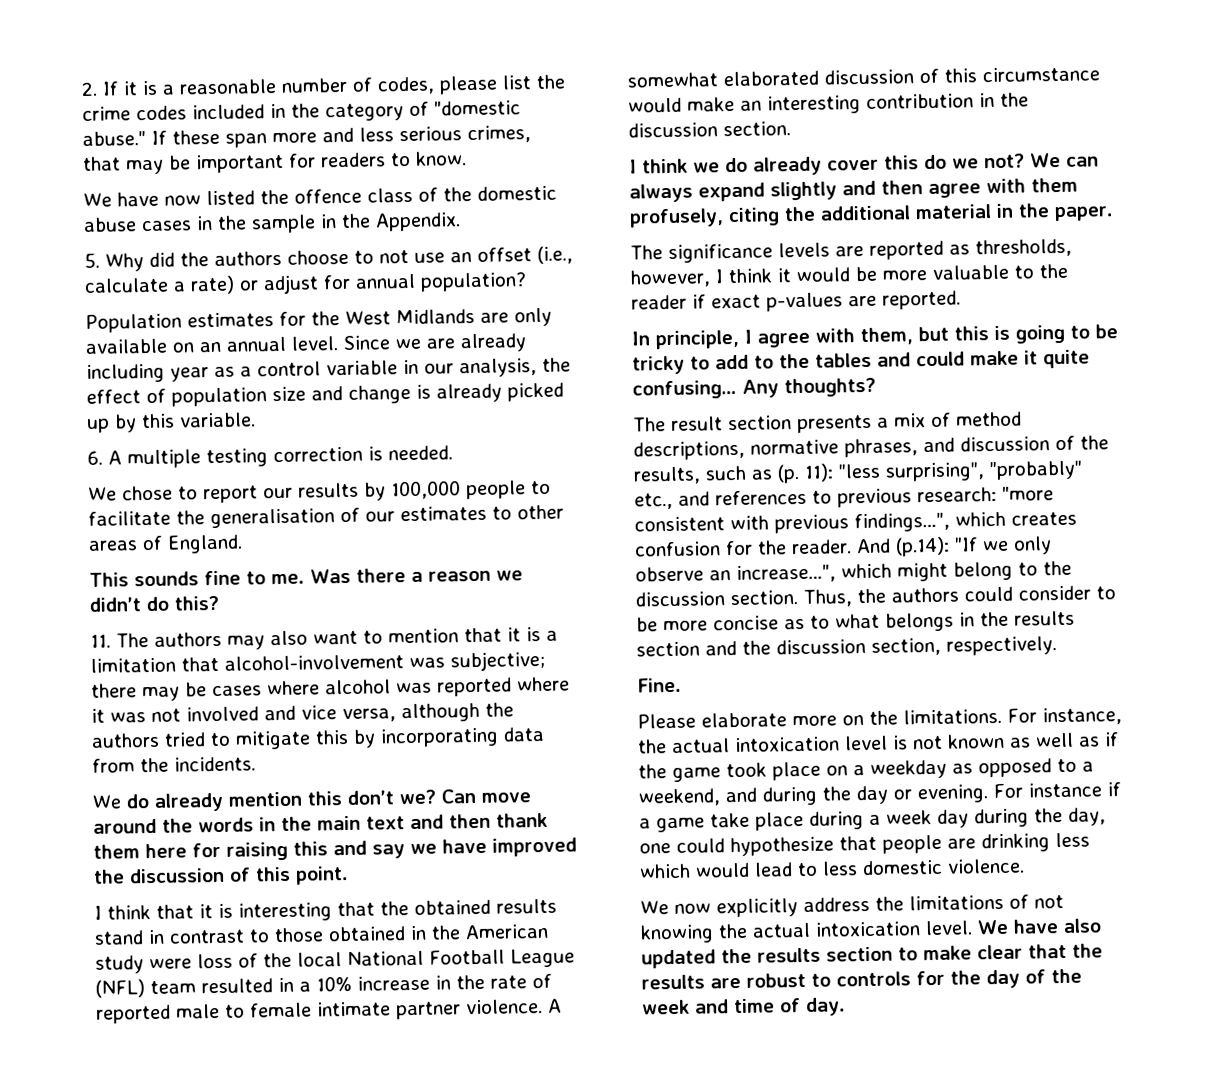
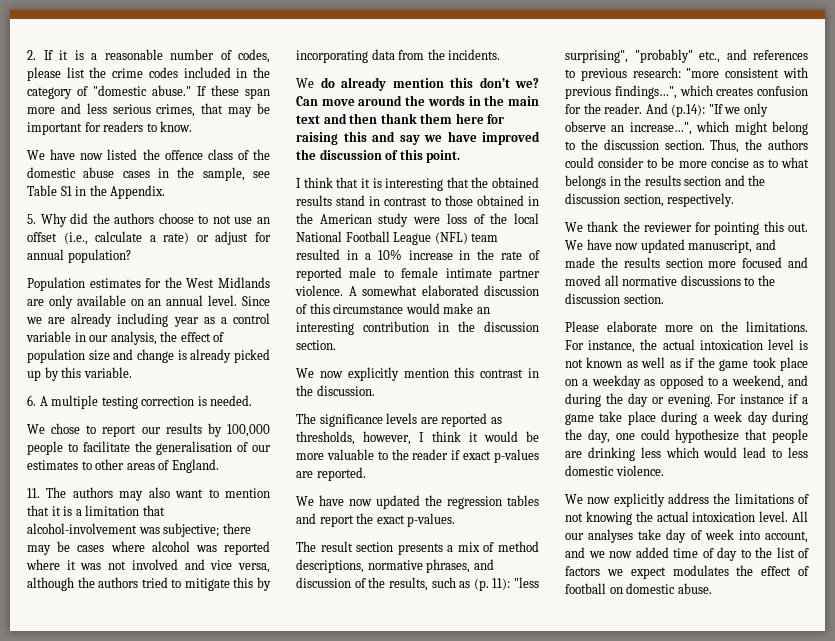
[251,214,316,234] sample -> [202,167,270,181] [27,185,72,196] sample, see Table S1
[89,568,523,587] [89,595,219,612] // This sounds fine to me. Was there a reason we didn’t do this? -> (219, 466) none
[629,152,1099,176] [629,177,1078,203] [629,203,1114,228] I think we do already cover this do we not? We can always expand slightly and then agree with them profusely, citing the additional material in the paper. -> [296,367,539,381] [296,385,375,396] We now explicitly mention this contrast in the discussion.
[631,324,1118,350] [632,349,1090,375] [632,377,876,400] In principle, I agree with them, but this is going to be tricky to add to the tables and could make it quite confusing… Any thoughts? -> [296,495,539,509] [296,513,456,527] We have now updated the regression tables and report the exact p-values.
[637,677,682,693] Fine. -> [565,221,808,235] [565,239,776,253] [565,257,808,268] [565,275,775,286] [565,293,664,304] We thank the reviewer for pointing this out. We have now updated manuscript, and made the results section more focused and moved all normative discussions to the discussion section.
[977,918,1102,935] [641,943,1103,969] [641,968,1082,990] [642,997,846,1016] We have also updated the results section to make clear that the results are robust to controls for the day of the week and time of day. -> [792,511,808,522] [565,529,808,543] [565,547,809,561] [565,565,809,579] [565,583,712,594] All our analyses take day of week into account, and we now added time of day to the list of factors we expect modulates the effect of football on domestic abuse.

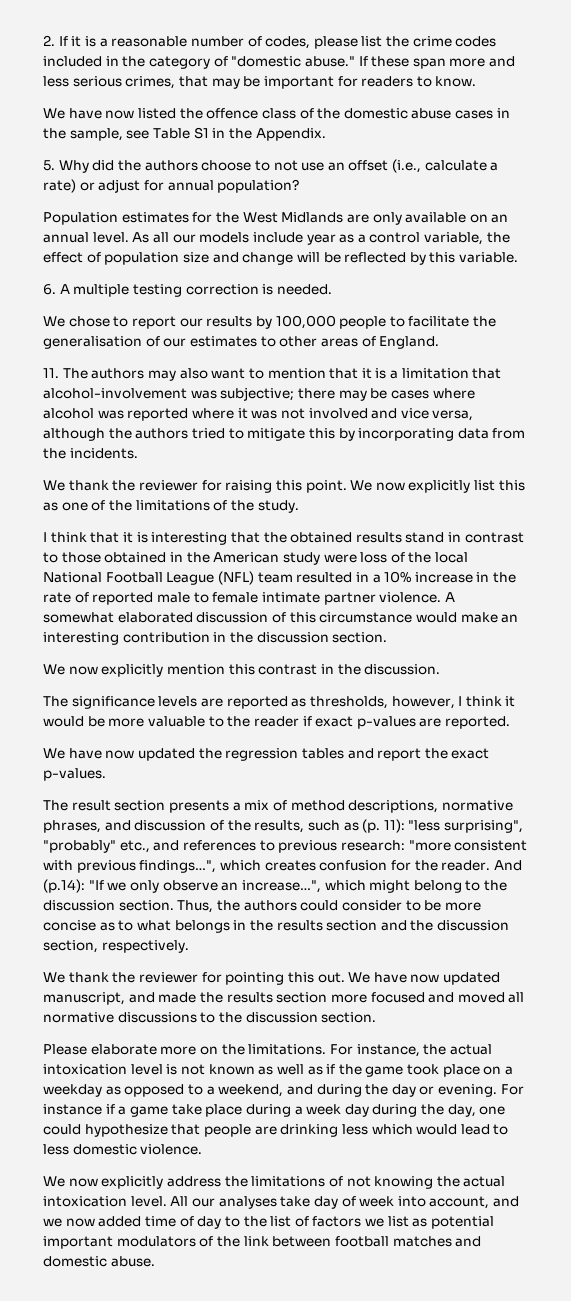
[242,296,270,306] [26,313,270,327] [26,331,157,345] Since we are already including year as a control variable in our analysis, -> [132,232,484,245] As all our models include year as a control variable,
[177,349,270,363] [27,370,41,381] is already picked up -> [296,252,407,263] will be reflected
[320,77,539,91] [296,95,539,106] [296,113,505,124] [296,131,540,145] [296,149,461,163] do already mention this don’t we? Can move around the words in the main text and then thank them here for raising this and say we have improved the discussion of this point. -> [68,480,525,493] [43,500,299,513] thank the reviewer for raising this point. We now explicitly list this as one of the limitations of the study.
[630,565,809,579] [565,583,623,594] expect modulates the effect of football on -> [387,1216,495,1229] [43,1236,482,1249] list as potential important modulators of the link between football matches and

